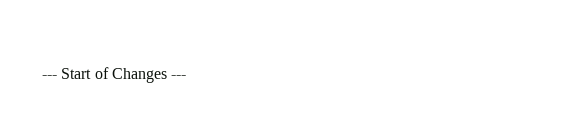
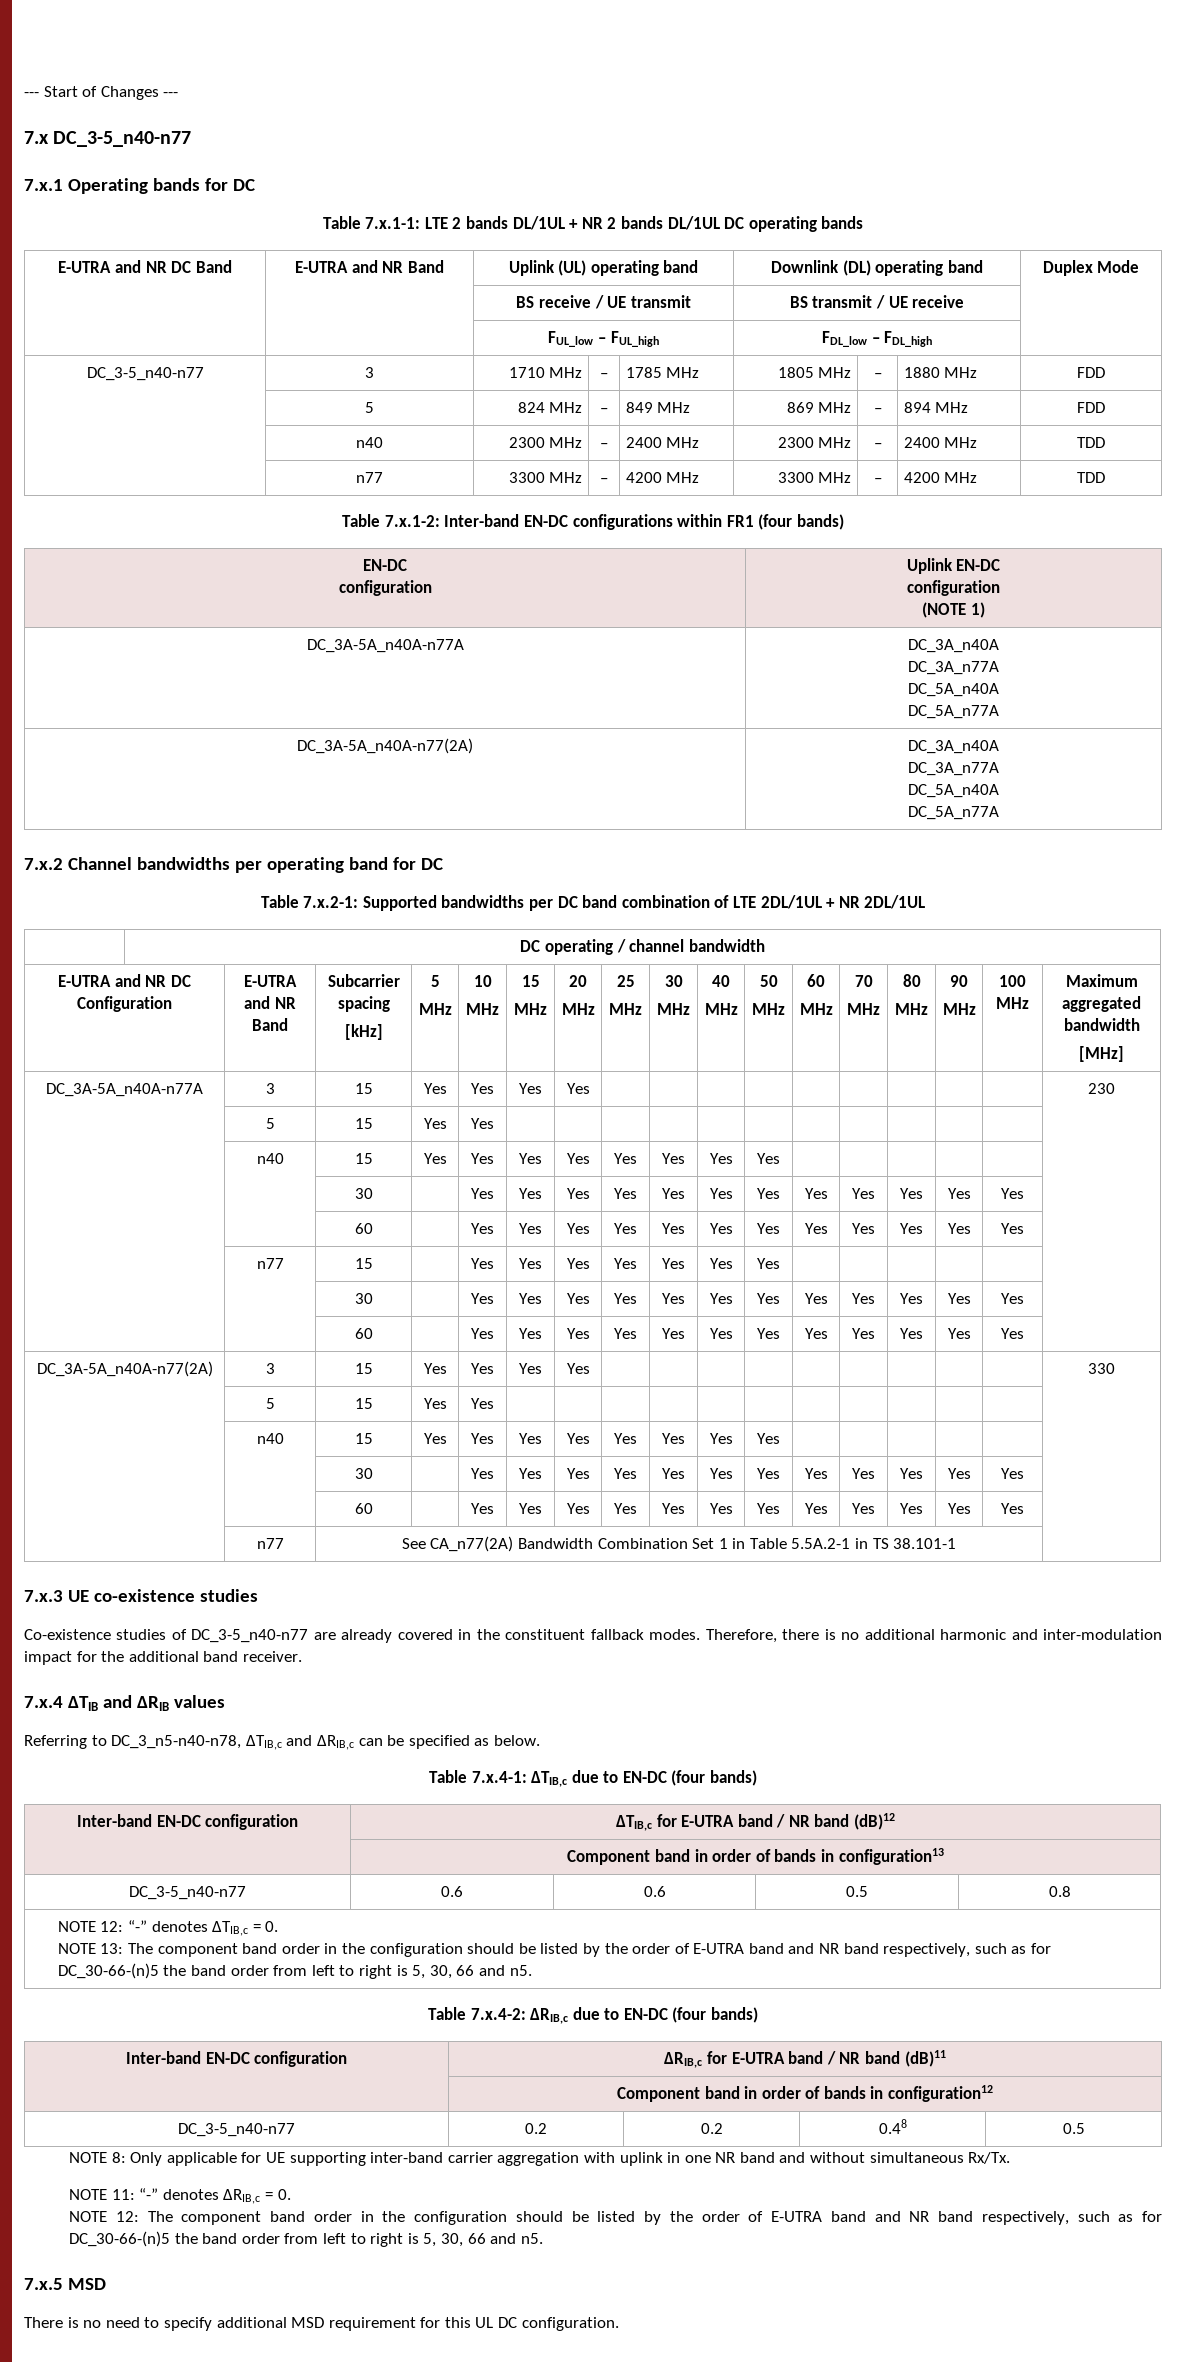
(187, 77) none -> [24,131,192,147] [24,178,255,194] [322,216,864,232] [58,260,232,273] [295,260,444,273] [508,260,699,276] [771,260,983,276] [1042,260,1140,276] [516,295,691,309] [789,295,965,309] [548,331,659,347] [821,331,933,347] [86,367,204,381] [365,367,374,378] [508,367,583,378] [600,373,608,378] [625,367,700,378] [777,367,852,378] [873,373,882,378] [903,367,978,378] [1077,367,1105,378] [365,402,374,413] [517,402,583,413] [600,408,608,413] [625,402,691,413] [786,402,852,413] [873,408,882,413] [903,402,969,413] [1077,402,1105,413] [356,437,383,448] [508,437,583,448] [600,443,608,448] [625,437,700,448] [777,437,852,448] [873,443,882,448] [903,437,978,448] [1077,437,1105,448] [356,472,383,483] [508,472,583,483] [600,478,608,483] [625,472,700,483] [777,472,852,483] [873,478,882,483] [903,472,978,483] [1077,472,1105,483] [342,514,844,530] [363,559,407,571] [338,580,432,596] [906,558,1001,574] [907,580,1000,596] [922,602,985,618] [306,639,464,653] [908,639,999,653] [908,661,999,675] [908,683,999,697] [908,705,999,719] [297,738,473,754] [908,740,999,754] [908,762,999,776] [908,784,999,798] [908,806,999,820] [24,857,443,873] [260,895,926,911] [520,939,765,955] [58,974,191,987] [77,996,172,1012] [244,975,297,987] [244,996,296,1009] [252,1018,288,1031] [327,974,400,987] [337,996,390,1012] [344,1024,383,1040] [430,975,440,987] [418,1003,452,1015] [473,975,492,987] [466,1003,499,1015] [521,975,540,987] [514,1003,547,1015] [569,975,587,987] [561,1003,595,1015] [616,975,635,987] [609,1003,642,1015] [664,975,683,987] [657,1003,690,1015] [712,975,730,987] [704,1003,738,1015] [759,975,778,987] [752,1003,785,1015] [807,974,825,987] [799,1003,833,1015] [854,975,873,987] [847,1003,880,1015] [902,974,921,987] [895,1003,928,1015] [950,975,968,987] [942,1003,976,1015] [999,975,1026,987] [996,997,1029,1009] [1065,974,1138,987] [1062,996,1141,1012] [1063,1018,1140,1031] [1079,1046,1124,1062] [46,1083,203,1097] [265,1083,275,1094] [354,1083,373,1094] [423,1083,447,1094] [471,1083,494,1094] [519,1083,542,1094] [566,1083,590,1094] [1088,1083,1115,1094] [265,1118,275,1129] [354,1118,373,1129] [423,1118,447,1129] [471,1118,494,1129] [256,1153,284,1164] [354,1153,373,1164] [423,1153,447,1164] [471,1153,494,1164] [519,1153,542,1164] [566,1153,590,1164] [614,1153,637,1164] [662,1153,685,1164] [709,1153,733,1164] [757,1153,780,1164] [354,1188,373,1199] [471,1188,494,1199] [519,1188,542,1199] [566,1188,590,1199] [614,1188,637,1199] [662,1188,685,1199] [709,1188,733,1199] [757,1188,780,1199] [804,1188,828,1199] [852,1188,875,1199] [900,1188,923,1199] [947,1188,971,1199] [1001,1188,1024,1199] [354,1223,373,1234] [471,1223,494,1234] [519,1223,542,1234] [566,1223,590,1234] [614,1223,637,1234] [662,1223,685,1234] [709,1223,733,1234] [757,1223,780,1234] [804,1223,828,1234] [852,1223,875,1234] [900,1223,923,1234] [947,1223,971,1234] [1001,1223,1024,1234] [256,1258,284,1269] [354,1258,373,1269] [471,1258,494,1269] [519,1258,542,1269] [566,1258,590,1269] [614,1258,637,1269] [662,1258,685,1269] [709,1258,733,1269] [757,1258,780,1269] [354,1293,373,1304] [471,1293,494,1304] [519,1293,542,1304] [566,1293,590,1304] [614,1293,637,1304] [662,1293,685,1304] [709,1293,733,1304] [757,1293,780,1304] [804,1293,828,1304] [852,1293,875,1304] [900,1293,923,1304] [947,1293,971,1304] [1001,1293,1024,1304] [354,1328,373,1339] [471,1328,494,1339] [519,1328,542,1339] [566,1328,590,1339] [614,1328,637,1339] [662,1328,685,1339] [709,1328,733,1339] [757,1328,780,1339] [804,1328,828,1339] [852,1328,875,1339] [900,1328,923,1339] [947,1328,971,1339] [1001,1328,1024,1339] [36,1361,213,1377] [265,1363,275,1374] [354,1363,373,1374] [423,1363,447,1374] [471,1363,494,1374] [519,1363,542,1374] [566,1363,590,1374] [1088,1363,1115,1374] [265,1398,275,1409] [354,1398,373,1409] [423,1398,447,1409] [471,1398,494,1409] [256,1433,284,1444] [354,1433,373,1444] [423,1433,447,1444] [471,1433,494,1444] [519,1433,542,1444] [566,1433,590,1444] [614,1433,637,1444] [662,1433,685,1444] [709,1433,733,1444] [757,1433,780,1444] [354,1468,373,1479] [471,1468,494,1479] [519,1468,542,1479] [566,1468,590,1479] [614,1468,637,1479] [662,1468,685,1479] [709,1468,733,1479] [757,1468,780,1479] [804,1468,828,1479] [852,1468,875,1479] [900,1468,923,1479] [947,1468,971,1479] [1001,1468,1024,1479] [354,1503,373,1514] [471,1503,494,1514] [519,1503,542,1514] [566,1503,590,1514] [614,1503,637,1514] [662,1503,685,1514] [709,1503,733,1514] [757,1503,780,1514] [804,1503,828,1514] [852,1503,875,1514] [900,1503,923,1514] [947,1503,971,1514] [1001,1503,1024,1514] [256,1538,284,1549] [401,1536,957,1552] [24,1589,258,1602] [24,1629,1163,1643] [24,1651,302,1665] [24,1695,225,1711] [24,1735,540,1750] [428,1770,758,1787] [76,1814,299,1830] [615,1813,896,1831] [567,1848,944,1865] [129,1886,246,1900] [441,1886,463,1897] [643,1886,666,1897] [846,1886,868,1897] [1048,1886,1071,1897] [57,1920,279,1936] [57,1943,1051,1957] [57,1963,532,1979] [427,2007,759,2024] [125,2051,348,2067] [664,2050,946,2068] [616,2085,994,2102] [178,2123,295,2137] [525,2123,547,2134] [700,2123,723,2134] [878,2119,907,2134] [1062,2123,1085,2134] [69,2152,1011,2166] [69,2188,291,2204] [69,2211,1162,2225] [69,2231,543,2247] [24,2278,106,2290] [24,2317,619,2331] // 7.x DC_3-5_n40-n77 // 7.x.1 Operating bands for DC // Table 7.x.1-1: LTE 2 bands DL/1UL + NR 2 bands DL/1UL DC operating bands // E-UTRA and NR DC Band | E-UTRA and NR Band | Uplink (UL) operating band | Downlink (DL) operating band | Duplex Mode // | | BS receive / UE transmit | BS transmit / UE receive | // | | FUL_low – FUL_high | FDL_low – FDL_high | // DC_3-5_n40-n77 | 3 | 1710 MHz | – | 1785 MHz | 1805 MHz | – | 1880 MHz | FDD // | 5 | 824 MHz | – | 849 MHz | 869 MHz | – | 894 MHz | FDD // | n40 | 2300 MHz | – | 2400 MHz | 2300 MHz | – | 2400 MHz | TDD // | n77 | 3300 MHz | – | 4200 MHz | 3300 MHz | – | 4200 MHz | TDD // Table 7.x.1-2: Inter-band EN-DC configurations within FR1 (four bands) // EN-DC // configuration | Uplink EN-DC // configuration // (NOTE 1) // DC_3A-5A_n40A-n77A | DC_3A_n40A // DC_3A_n77A // DC_5A_n40A // DC_5A_n77A // DC_3A-5A_n40A-n77(2A) | DC_3A_n40A // DC_3A_n77A // DC_5A_n40A // DC_5A_n77A // 7.x.2 Channel bandwidths per operating band for DC // Table 7.x.2-1: Supported bandwidths per DC band combination of LTE 2DL/1UL + NR 2DL/1UL // | DC operating / channel bandwidth // E-UTRA and NR DC Configuration | E-UTRA and NR Band | Subcarrier spacing // [kHz] | 5 // MHz | 10 // MHz | 15 // MHz | 20 // MHz | 25 // MHz | 30 // MHz | 40 // MHz | 50 // MHz | 60 // MHz | 70 // MHz | 80 // MHz | 90 // MHz | 100 MHz | Maximum aggregated bandwidth // [MHz] // DC_3A-5A_n40A-n77A | 3 | 15 | Yes | Yes | Yes | Yes | | | | | | | | | | 230 // | 5 | 15 | Yes | Yes | | | | | | | | | | | | // | n40 | 15 | Yes | Yes | Yes | Yes | Yes | Yes | Yes | Yes | | | | | | // | | 30 | | Yes | Yes | Yes | Yes | Yes | Yes | Yes | Yes | Yes | Yes | Yes | Yes | // | | 60 | | Yes | Yes | Yes | Yes | Yes | Yes | Yes | Yes | Yes | Yes | Yes | Yes | // | n77 | 15 | | Yes | Yes | Yes | Yes | Yes | Yes | Yes | | | | | | // | | 30 | | Yes | Yes | Yes | Yes | Yes | Yes | Yes | Yes | Yes | Yes | Yes | Yes | // | | 60 | | Yes | Yes | Yes | Yes | Yes | Yes | Yes | Yes | Yes | Yes | Yes | Yes | // DC_3A-5A_n40A-n77(2A) | 3 | 15 | Yes | Yes | Yes | Yes | | | | | | | | | | 330 // | 5 | 15 | Yes | Yes | | | | | | | | | | | | // | n40 | 15 | Yes | Yes | Yes | Yes | Yes | Yes | Yes | Yes | | | | | | // | | 30 | | Yes | Yes | Yes | Yes | Yes | Yes | Yes | Yes | Yes | Yes | Yes | Yes | // | | 60 | | Yes | Yes | Yes | Yes | Yes | Yes | Yes | Yes | Yes | Yes | Yes | Yes | // | n77 | See CA_n77(2A) Bandwidth Combination Set 1 in Table 5.5A.2-1 in TS 38.101-1 | // 7.x.3 UE co-existence studies // Co-existence studies of DC_3-5_n40-n77 are already covered in the constituent fallback modes. Therefore, there is no additional harmonic and inter-modulation impact for the additional band receiver. // 7.x.4 ∆TIB and ∆RIB values // Referring to DC_3_n5-n40-n78, ΔTIB,c and ΔRIB,c can be specified as below. // Table 7.x.4-1: ΔTIB,c due to EN-DC (four bands) // Inter-band EN-DC configuration | ΔTIB,c for E-UTRA band / NR band (dB)12 // | Component band in order of bands in configuration13 // DC_3-5_n40-n77 | 0.6 | 0.6 | 0.5 | 0.8 // NOTE 12: “-” denotes ΔTIB,c = 0. // NOTE 13: The component band order in the configuration should be listed by the order of E-UTRA band and NR band respectively, such as for DC_30-66-(n)5 the band order from left to right is 5, 30, 66 and n5. // Table 7.x.4-2: ΔRIB,c due to EN-DC (four bands) // Inter-band EN-DC configuration | ΔRIB,c for E-UTRA band / NR band (dB)11 // | Component band in order of bands in configuration12 // DC_3-5_n40-n77 | 0.2 | 0.2 | 0.48 | 0.5 // NOTE 8: Only applicable for UE supporting inter-band carrier aggregation with uplink in one NR band and without simultaneous Rx/Tx. // NOTE 11: “-” denotes ΔRIB,c = 0. // NOTE 12: The component band order in the configuration should be listed by the order of E-UTRA band and NR band respectively, such as for DC_30-66-(n)5 the band order from left to right is 5, 30, 66 and n5. // 7.x.5 MSD // There is no need to specify additional MSD requirement for this UL DC configuration.

